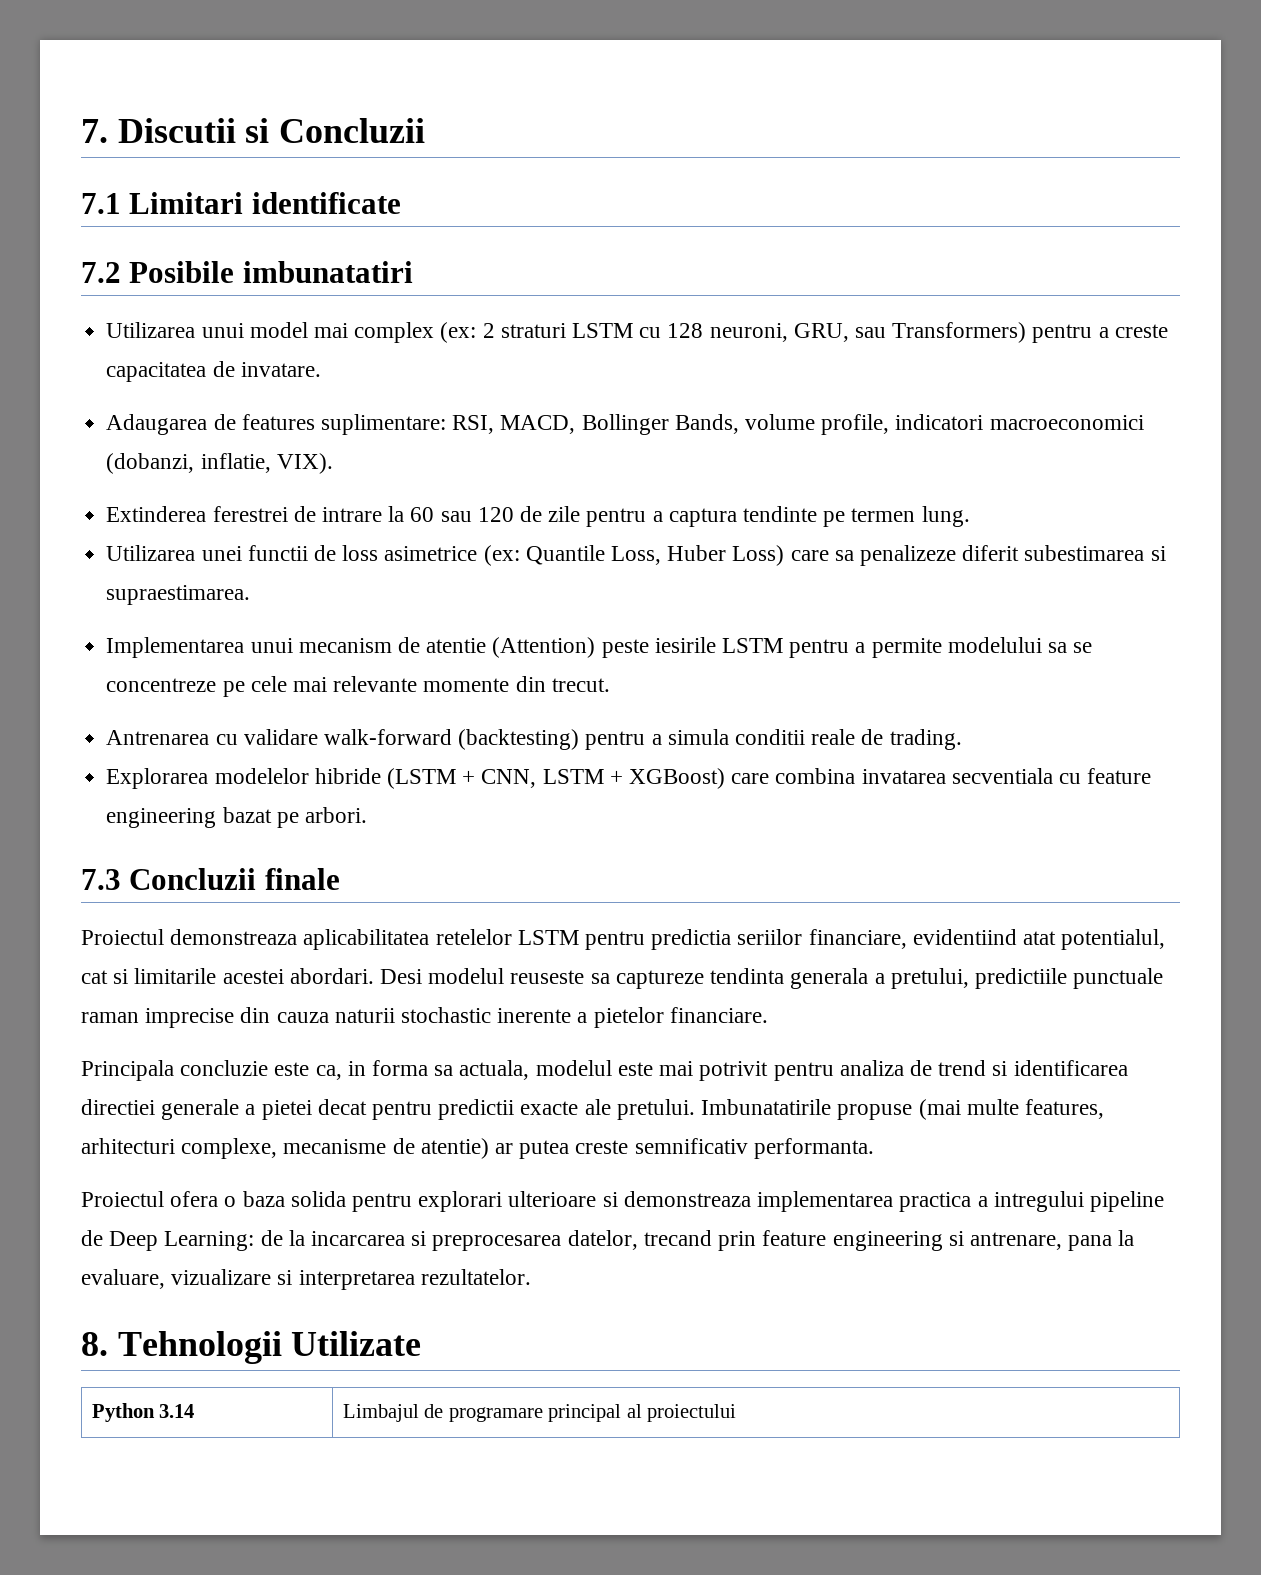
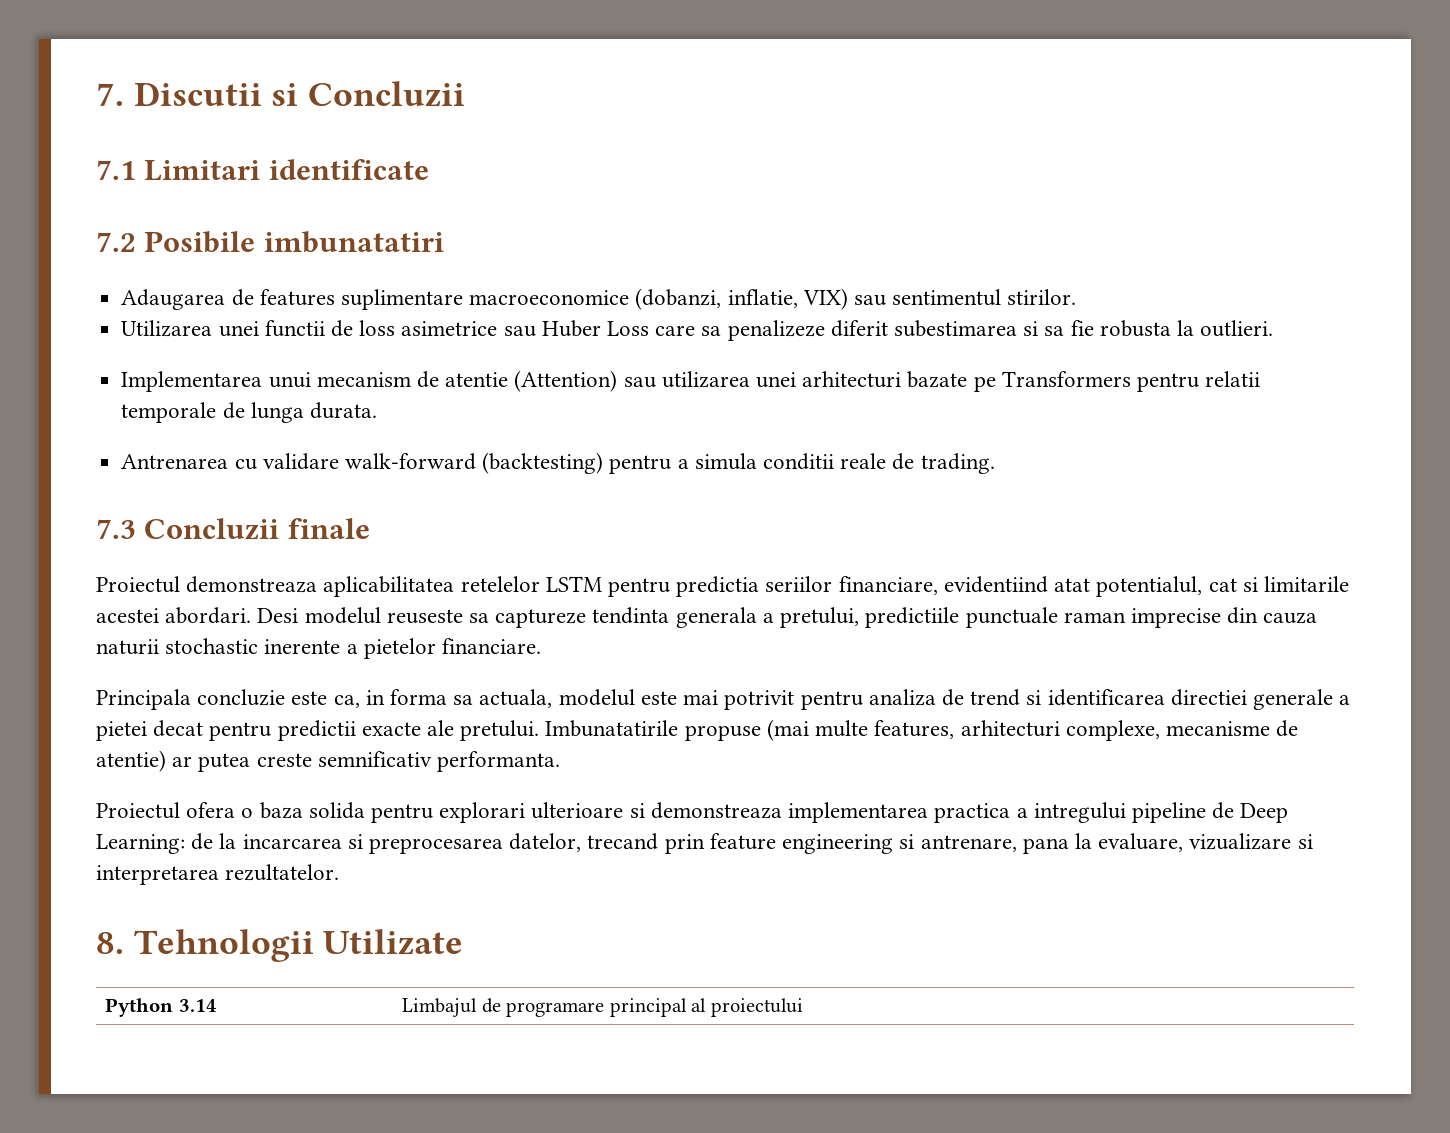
[106,322,1168,343] [106,361,321,382] [106,414,1144,435] [106,453,333,474] [106,506,970,527] Utilizarea unui model mai complex (ex: 2 straturi LSTM cu 128 neuroni, GRU, sau Transformers) pentru a creste capacitatea de invatare. // Adaugarea de features suplimentare: RSI, MACD, Bollinger Bands, volume profile, indicatori macroeconomici (dobanzi, inflatie, VIX). // Extinderea ferestrei de intrare la 60 sau 120 de zile pentru a captura tendinte pe termen lung. -> [121,288,1077,310] Adaugarea de features suplimentare macroeconomice (dobanzi, inflatie, VIX) sau sentimentul stirilor.
[483,545,785,566] (ex: Quantile Loss, Huber Loss) -> [503,320,649,337] sau Huber Loss
[106,585,251,605] supraestimarea. -> [1044,320,1274,337] sa fie robusta la outlieri.
[601,637,1093,658] [106,676,610,697] peste iesirile LSTM pentru a permite modelului sa se concentreze pe cele mai relevante momente din trecut. -> [623,371,1261,392] [121,402,377,423] sau utilizarea unei arhitecturi bazate pe Transformers pentru relatii temporale de lunga durata.
[106,768,1152,789] [106,807,367,828] // Explorarea modelelor hibride (LSTM + CNN, LSTM + XGBoost) care combina invatarea secventiala cu feature engineering bazat pe arbori. -> (995, 463) none

